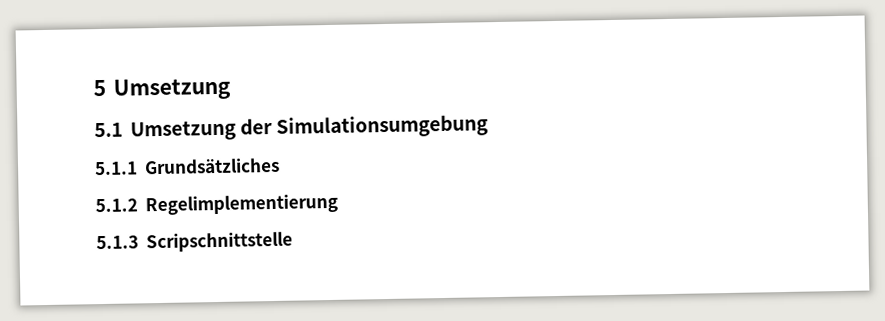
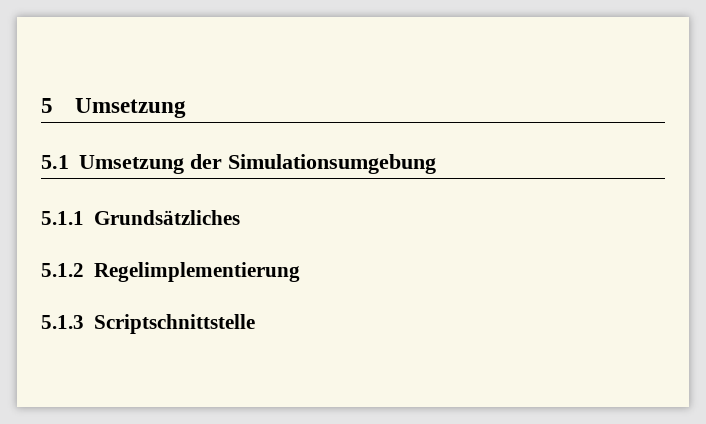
[145,231,293,253] Scripschnittstelle -> [94,314,255,334] Scriptschnittstelle

